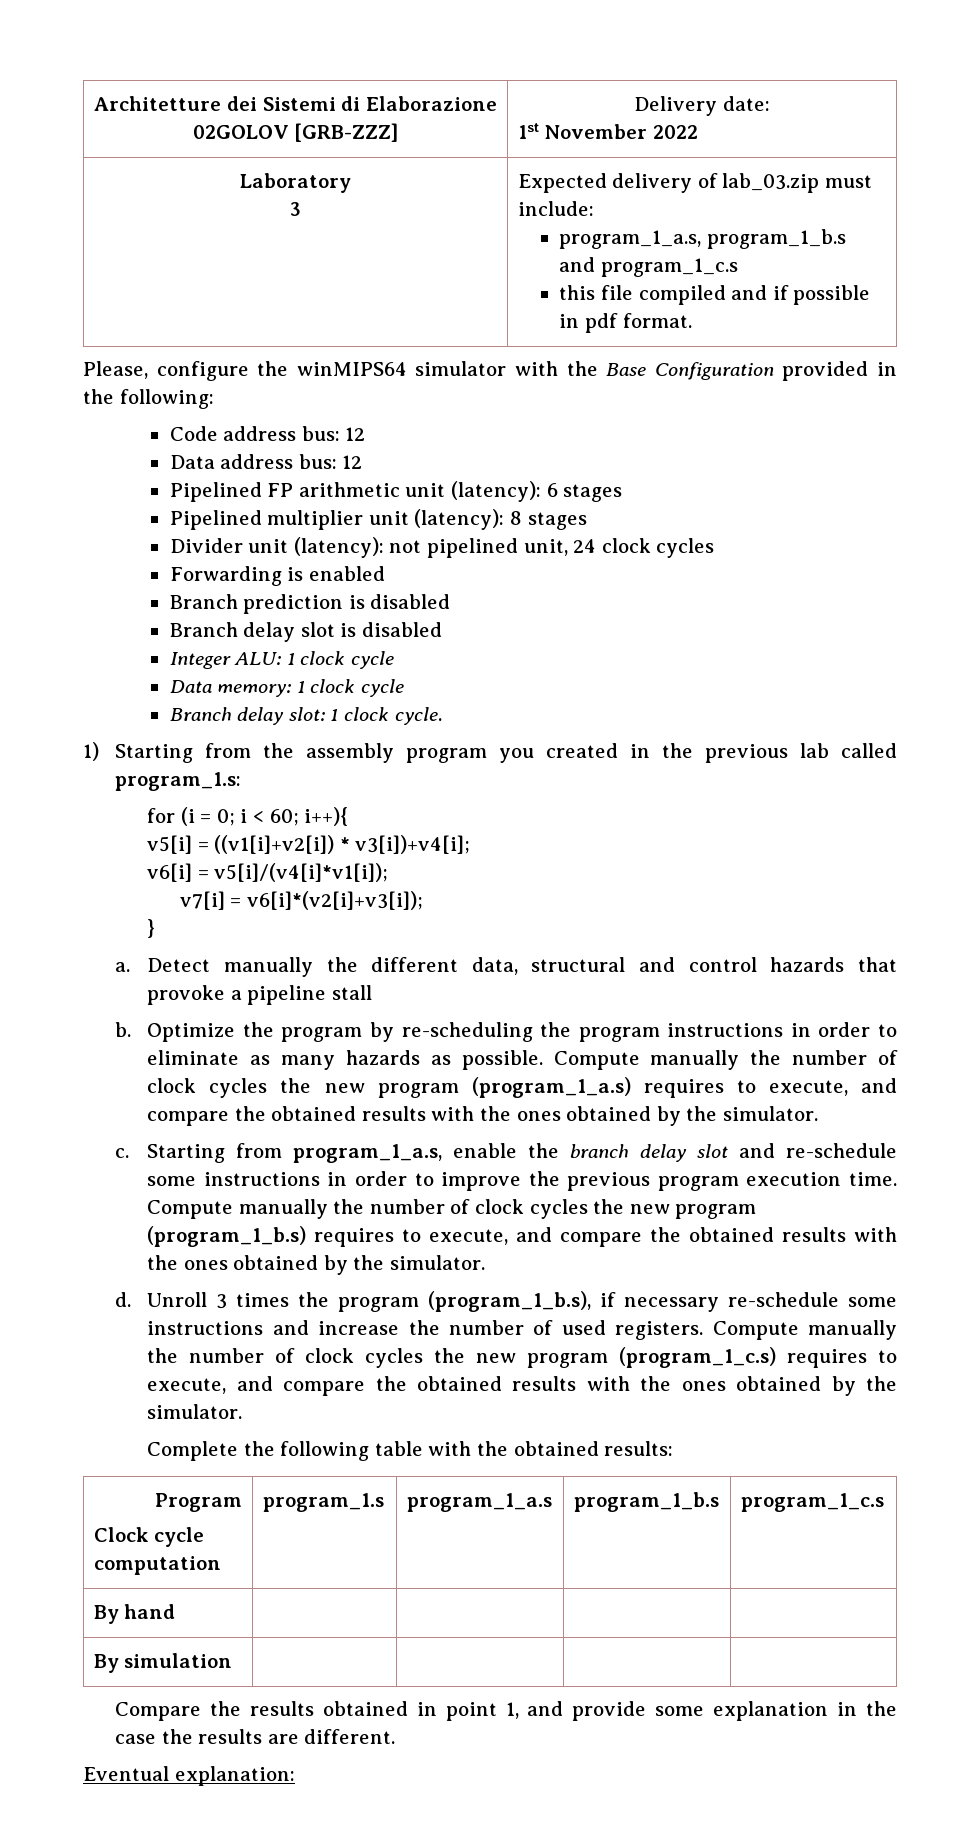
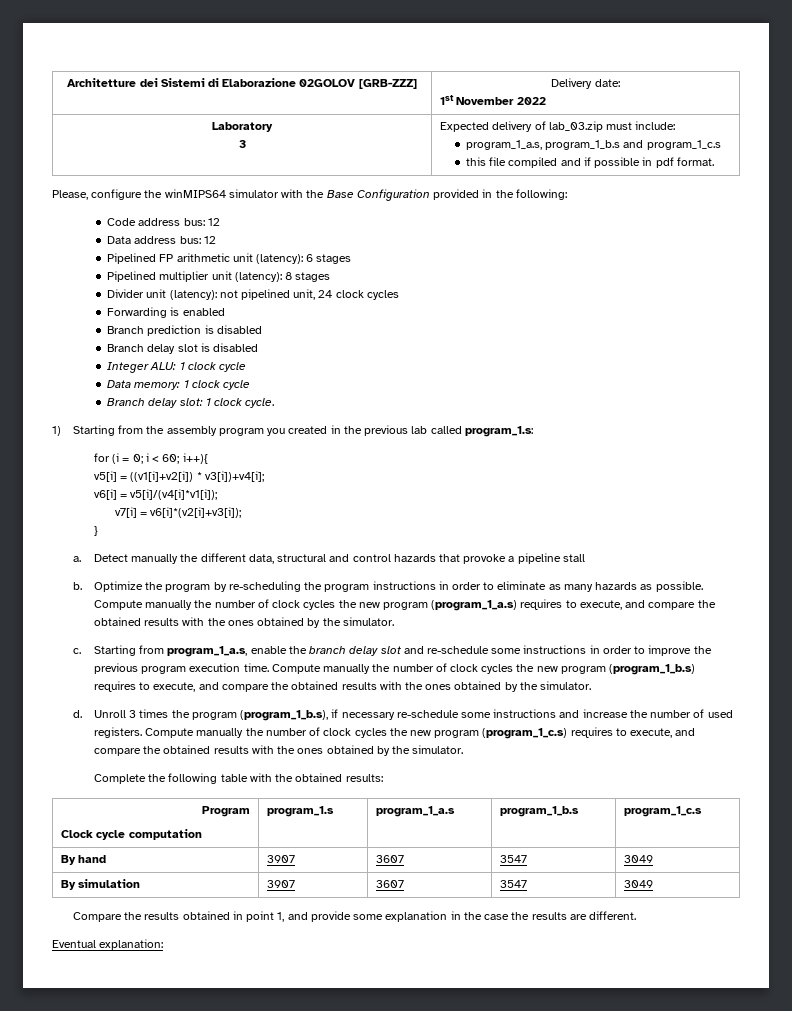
[93,1653,233,1673] | | | // By simulation | | | | -> [267,855,296,863] [376,855,405,863] [500,855,528,863] [624,855,654,863] [61,879,141,890] [267,880,296,888] [376,880,405,888] [500,880,528,888] [624,880,654,888] 3907 | 3607 | 3547 | 3049 // By simulation | 3907 | 3607 | 3547 | 3049

